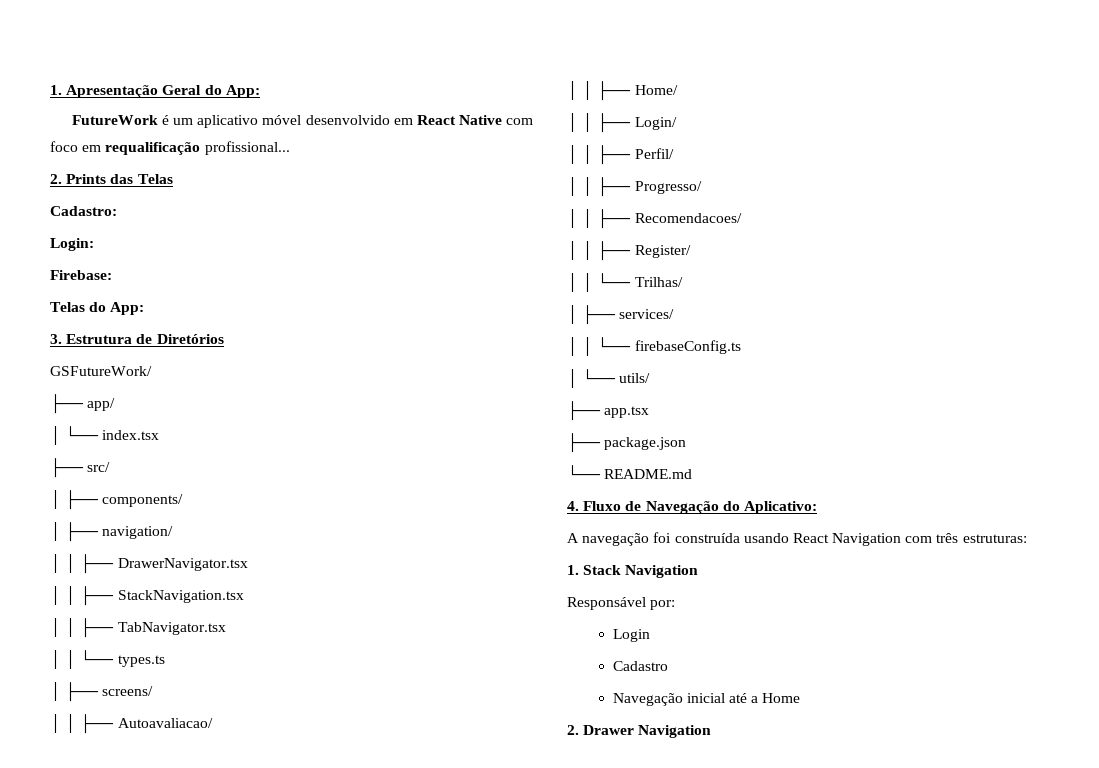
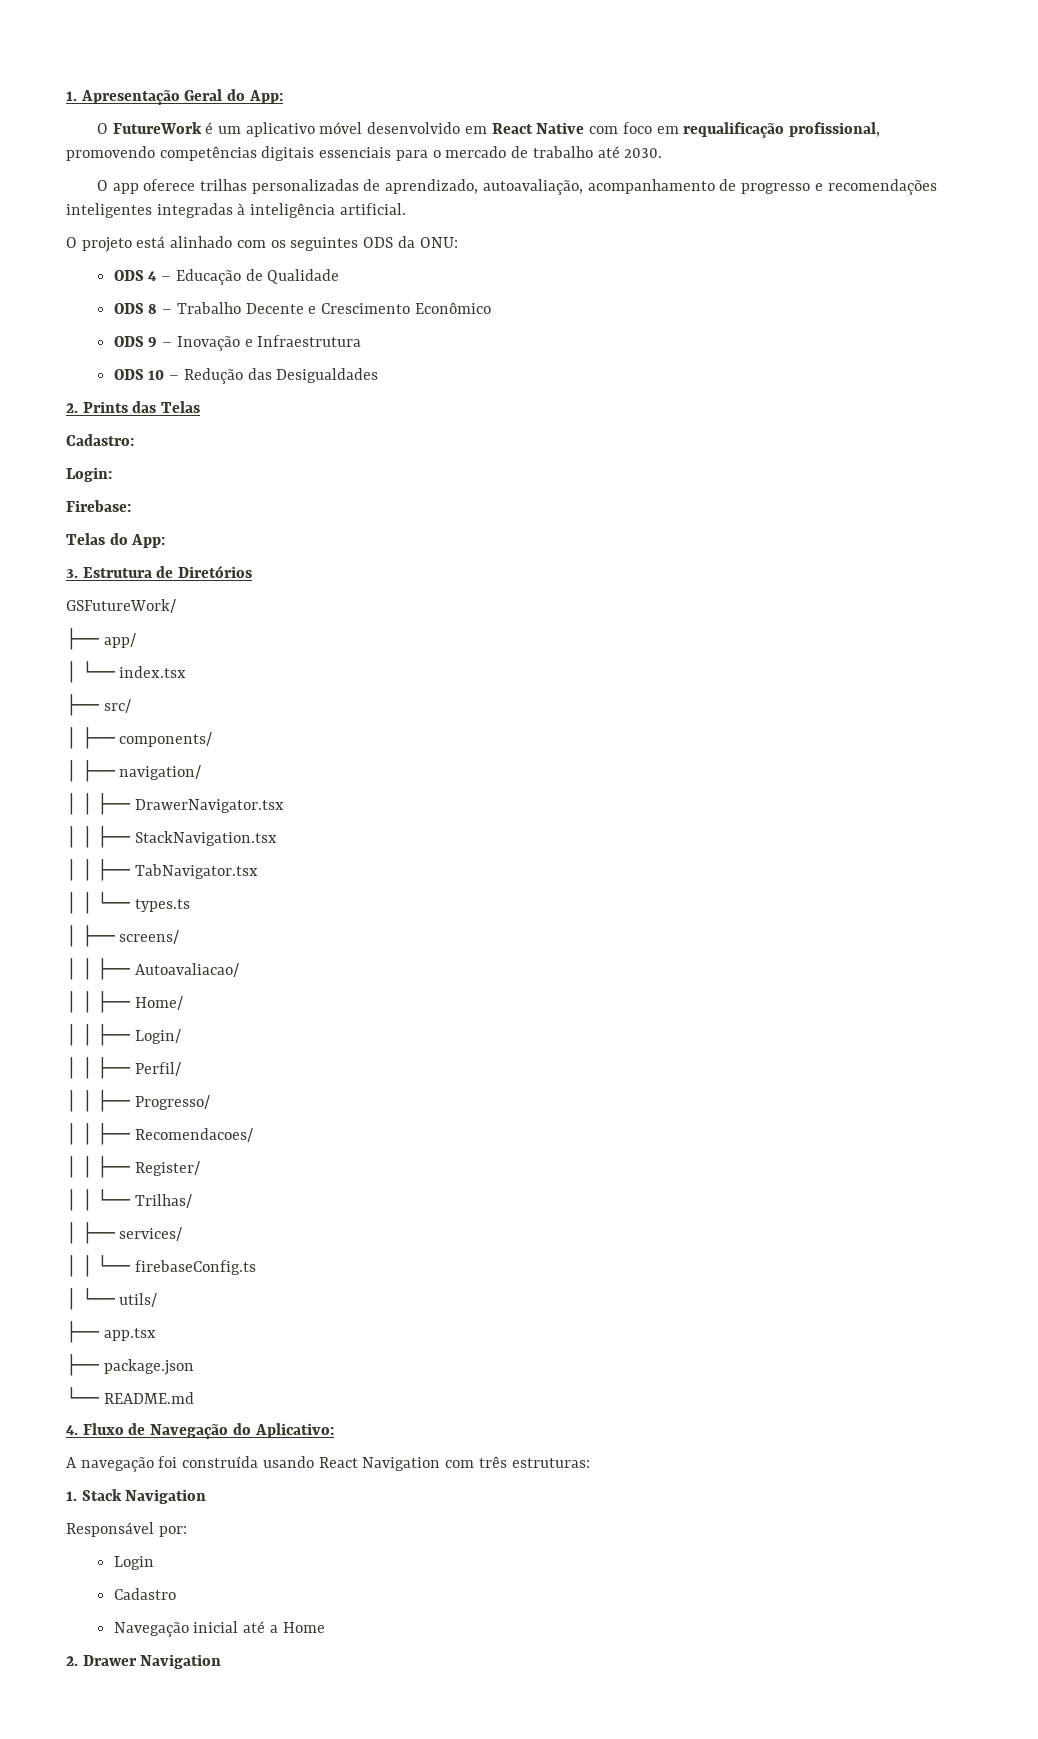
(260, 91) none -> [96,123,108,134] O
[204,141,290,155] profissional... -> [788,122,880,137] [66,146,663,161] [96,179,937,195] [66,203,406,218] [66,236,458,252] [113,269,340,285] [113,302,491,314] [113,335,362,351] [113,368,379,384] profissional, promovendo competências digitais essenciais para o mercado de trabalho até 2030. // O app oferece trilhas personalizadas de aprendizado, autoavaliação, acompanhamento de progresso e recomendações inteligentes integradas à inteligência artificial. // O projeto está alinhado com os seguintes ODS da ONU: // ODS 4 – Educação de Qualidade // ODS 8 – Trabalho Decente e Crescimento Econômico // ODS 9 – Inovação e Infraestrutura // ODS 10 – Redução das Desigualdades

